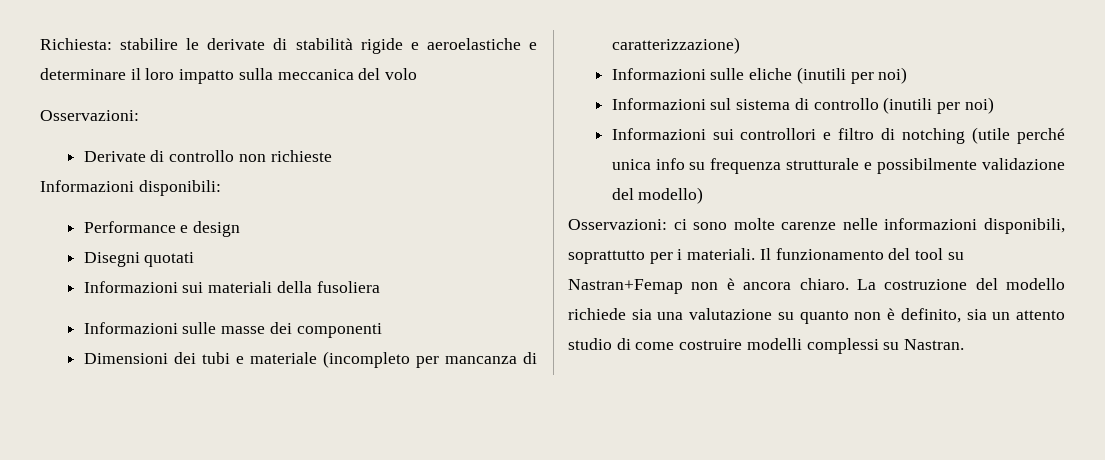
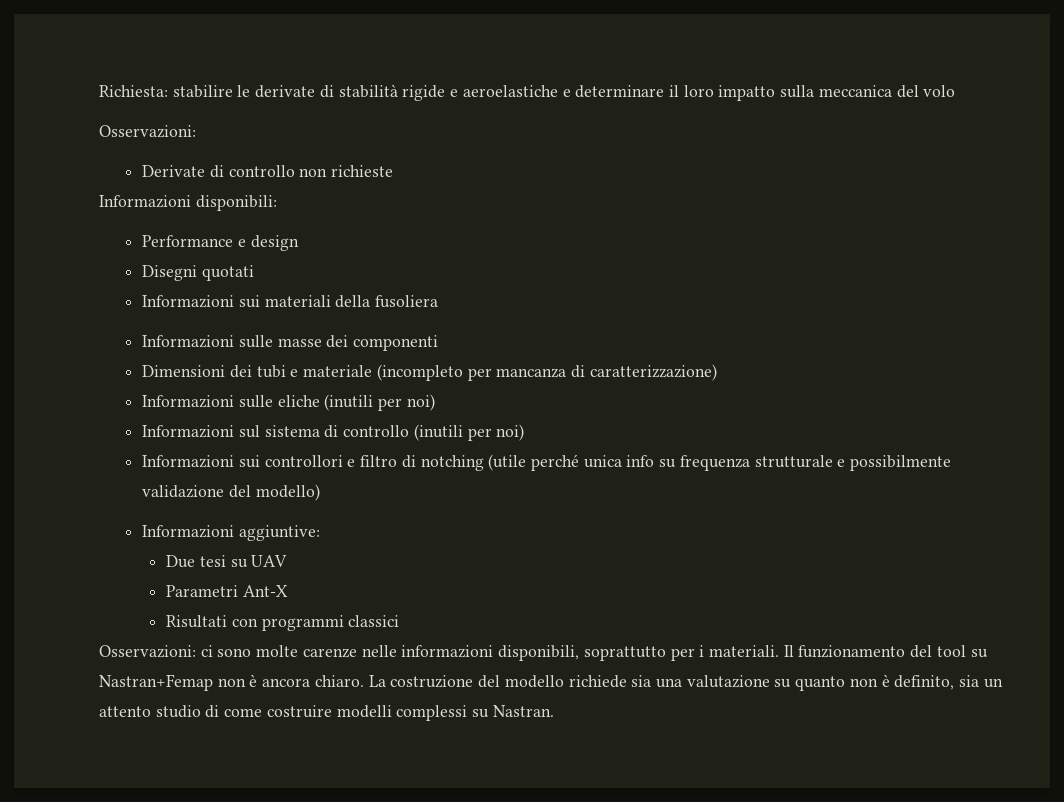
(704, 195) none -> [142,525,320,541] [166,555,288,568] [166,585,288,597] [166,615,400,631] // Informazioni aggiuntive: // Due tesi su UAV // Parametri Ant-X // Risultati con programmi classici

